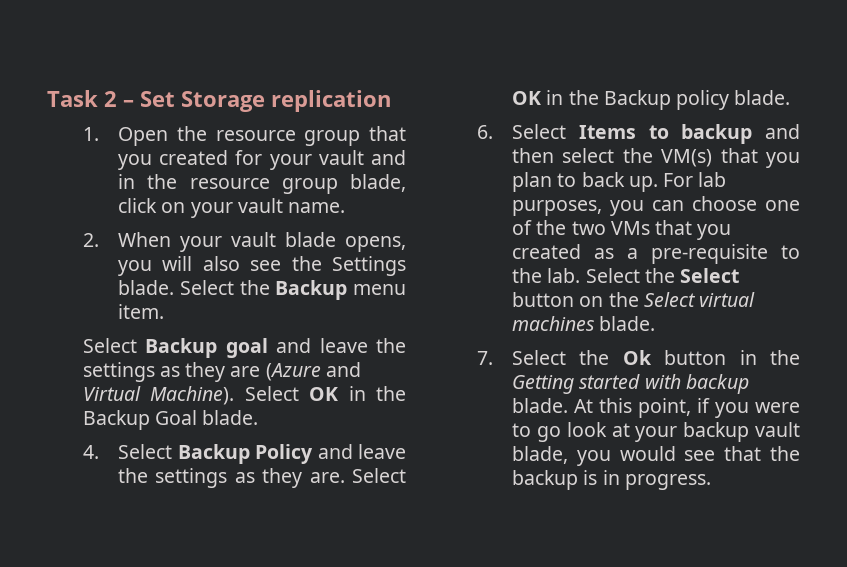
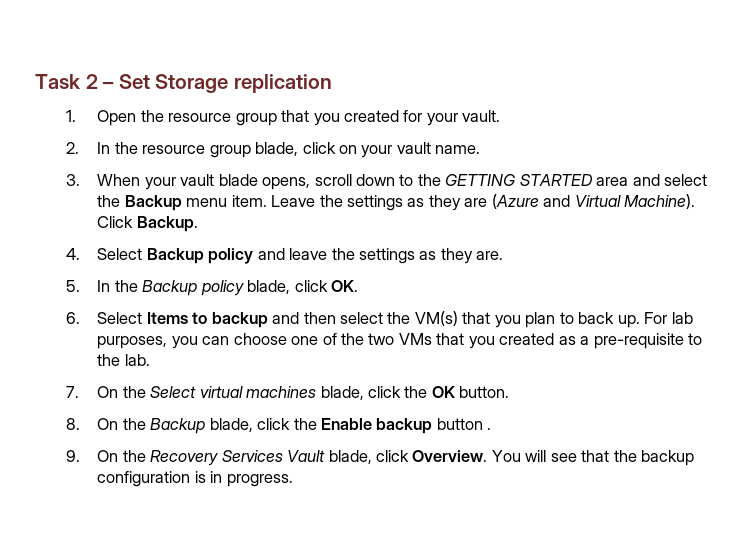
[318,150,406,165] [118,174,136,189] vault and in -> [462,110,501,122] [66,142,111,154] vault. // 2. In
[82,233,99,247] 2. -> [66,174,81,186] 3.
[118,256,406,276] [118,280,234,295] you will also see the Settings blade. Select -> [314,174,708,186] scroll down to the GETTING STARTED area and select
[82,338,368,358] // Select Backup goal and leave -> [271,195,316,207] Leave
[244,386,407,401] [82,410,259,430] Select OK in the Backup Goal blade. -> [97,216,198,232] Click Backup.
[255,444,314,464] Policy -> [208,248,254,264] policy
[352,468,406,483] [512,90,791,110] Select OK in the Backup policy blade. -> [66,280,358,296] // 5. In the Backup policy blade, click OK.
[585,268,740,283] [512,292,756,307] [512,316,656,331] [476,350,800,365] [512,374,749,394] [512,398,800,418] [512,422,800,442] [512,446,676,466] Select the Select button on the Select virtual machines blade. // 7. Select the Ok button in the Getting started with backup blade. At this point, if you were to go look at your backup vault blade, you would -> [66,386,510,400] [66,418,492,434] [66,450,547,466] // 7. On the Select virtual machines blade, click the OK button. // 8. On the Backup blade, click the Enable backup button . // 9. On the Recovery Services Vault blade, click Overview. You will
(579, 480) none -> [97,471,191,487] configuration

